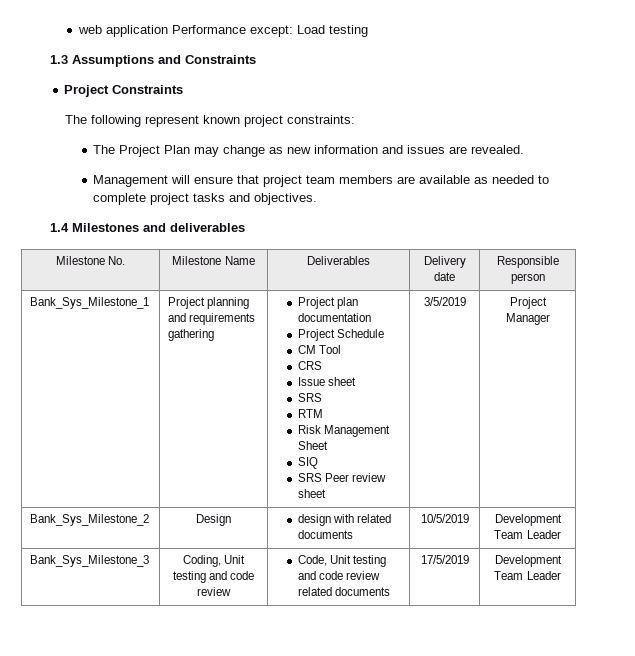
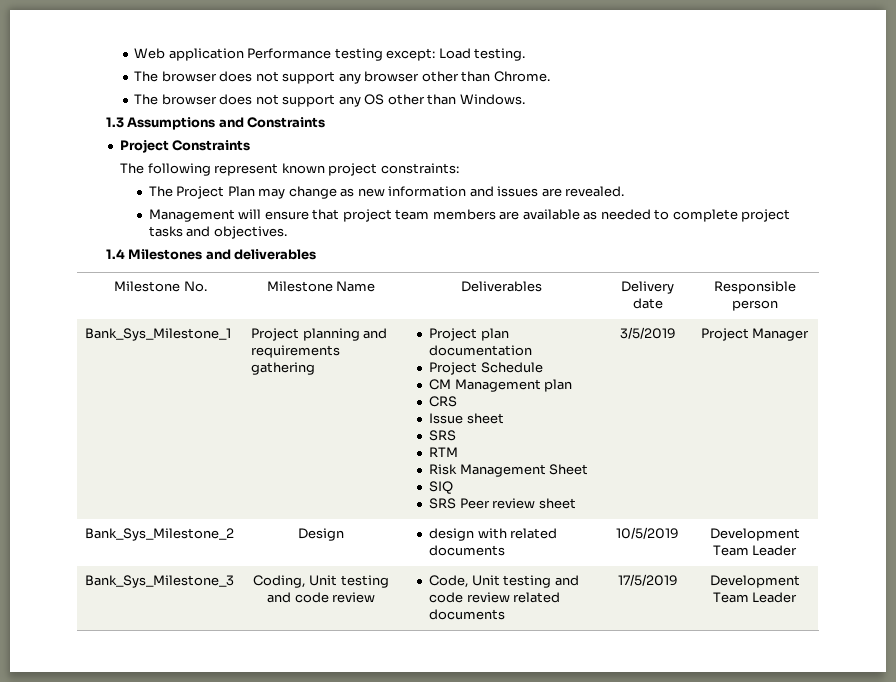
[77,25,102,34] web -> [134,48,166,59] Web
(246, 29) none -> [334,48,383,61] testing
[328,25,368,37] testing -> [474,48,526,61] [134,71,550,84] [134,94,525,107] testing. // The browser does not support any browser other than Chrome. // The browser does not support any OS other than Windows.
[318,345,341,354] Tool -> [454,379,573,392] Management plan

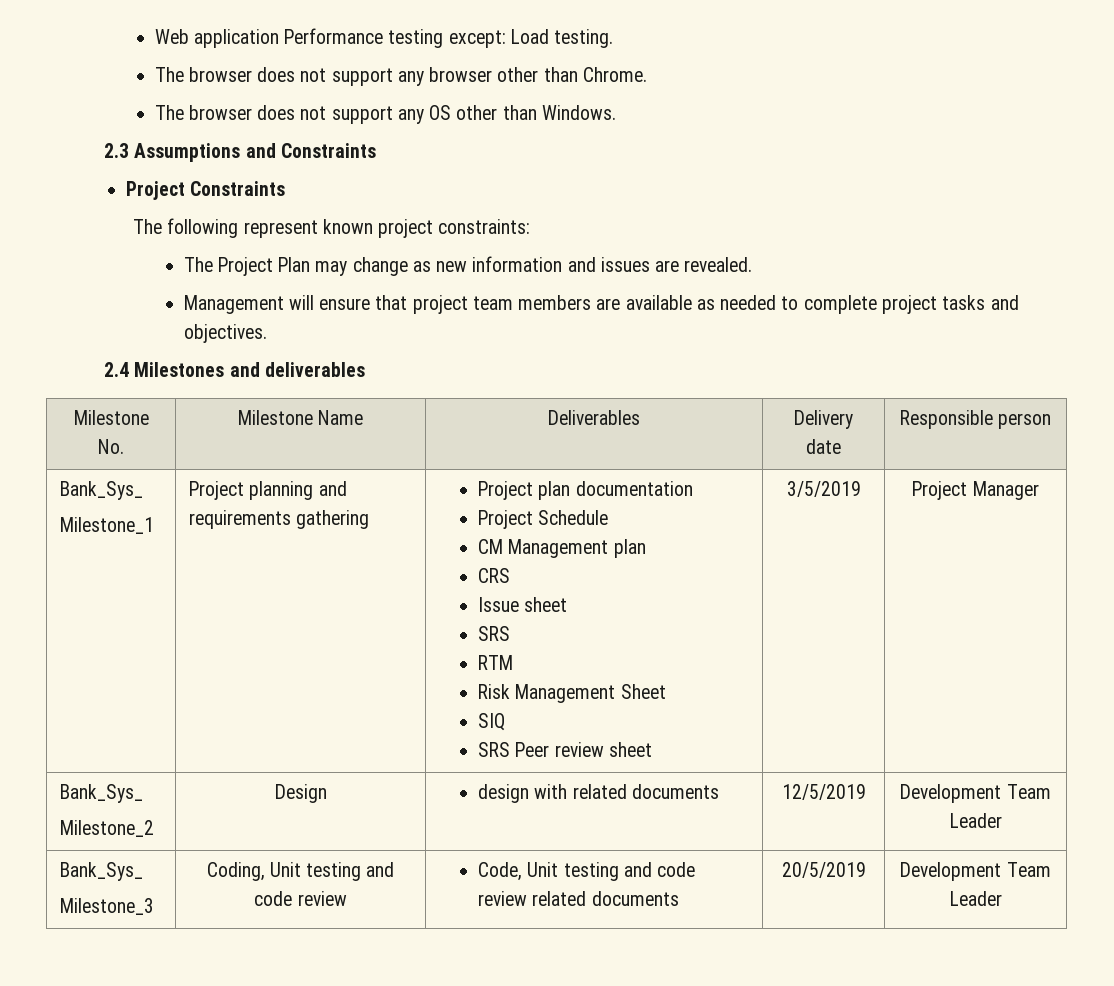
[105,117,124,128] 1.3 -> [104,143,130,158] 2.3
[105,249,125,259] 1.4 -> [104,362,130,377] 2.4
[85,328,232,341] Bank_Sys_Milestone_1 -> [60,481,144,500] [60,517,155,534] Bank_Sys_ // Milestone_1
[85,528,235,541] Bank_Sys_Milestone_2 -> [60,784,144,803] [60,820,155,837] Bank_Sys_ // Milestone_2
[616,527,679,539] 10/5/2019 -> [781,784,866,800] 12/5/2019
[85,575,235,588] Bank_Sys_Milestone_3 -> [60,862,144,881] [60,898,155,915] Bank_Sys_ // Milestone_3
[617,574,678,586] 17/5/2019 -> [781,862,866,878] 20/5/2019

